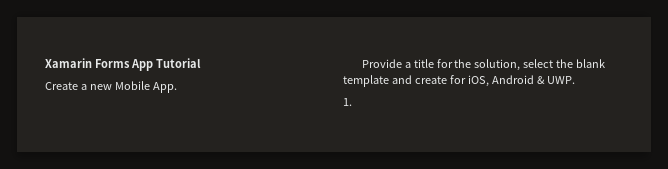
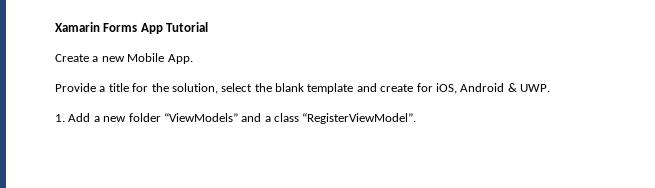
(352, 102) none -> [68,113,417,124] Add a new folder “ViewModels” and a class “RegisterViewModel”.

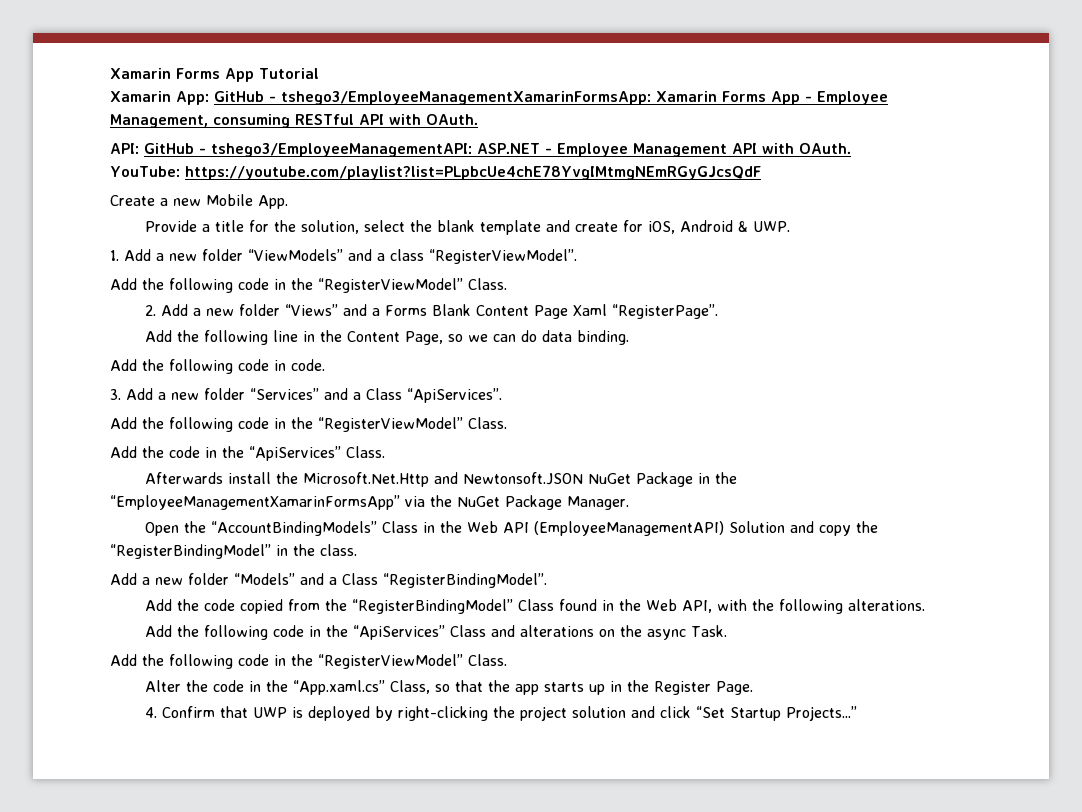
(209, 27) none -> [110,91,888,105] [110,114,478,128] [110,143,851,157] [110,165,761,180] // Xamarin App: GitHub - tshego3/EmployeeManagementXamarinFormsApp: Xamarin Forms App - Employee Management, consuming RESTful API with OAuth. // API: GitHub - tshego3/EmployeeManagementAPI: ASP.NET - Employee Management API with OAuth. // YouTube: https://youtube.com/playlist?list=PLpbcUe4chE78YvgIMtmgNEmRGyGJcsQdF
(417, 118) none -> [110,278,507,293] [144,304,718,319] [144,330,629,345] [110,359,325,374] [110,388,502,403] [110,417,507,432] [110,446,385,461] [144,472,737,487] [110,495,629,510] [144,521,878,536] [110,544,357,559] [110,573,547,588] [144,599,925,614] [144,625,727,640] [110,654,507,669] [144,680,753,695] [144,706,857,721] // Add the following code in the “RegisterViewModel” Class. // 2. Add a new folder “Views” and a Forms Blank Content Page Xaml “RegisterPage”. // Add the following line in the Content Page, so we can do data binding. // Add the following code in code. // 3. Add a new folder “Services” and a Class “ApiServices”. // Add the following code in the “RegisterViewModel” Class. // Add the code in the “ApiServices” Class. // Afterwards install the Microsoft.Net.Http and Newtonsoft.JSON NuGet Package in the “EmployeeManagementXamarinFormsApp” via the NuGet Package Manager. // Open the “AccountBindingModels” Class in the Web API (EmployeeManagementAPI) Solution and copy the “RegisterBindingModel” in the class. // Add a new folder “Models” and a Class “RegisterBindingModel”. // Add the code copied from the “RegisterBindingModel” Class found in the Web API, with the following alterations. // Add the following code in the “ApiServices” Class and alterations on the async Task. // Add the following code in the “RegisterViewModel” Class. // Alter the code in the “App.xaml.cs” Class, so that the app starts up in the Register Page. // 4. Confirm that UWP is deployed by right-clicking the project solution and click “Set Startup Projects...”

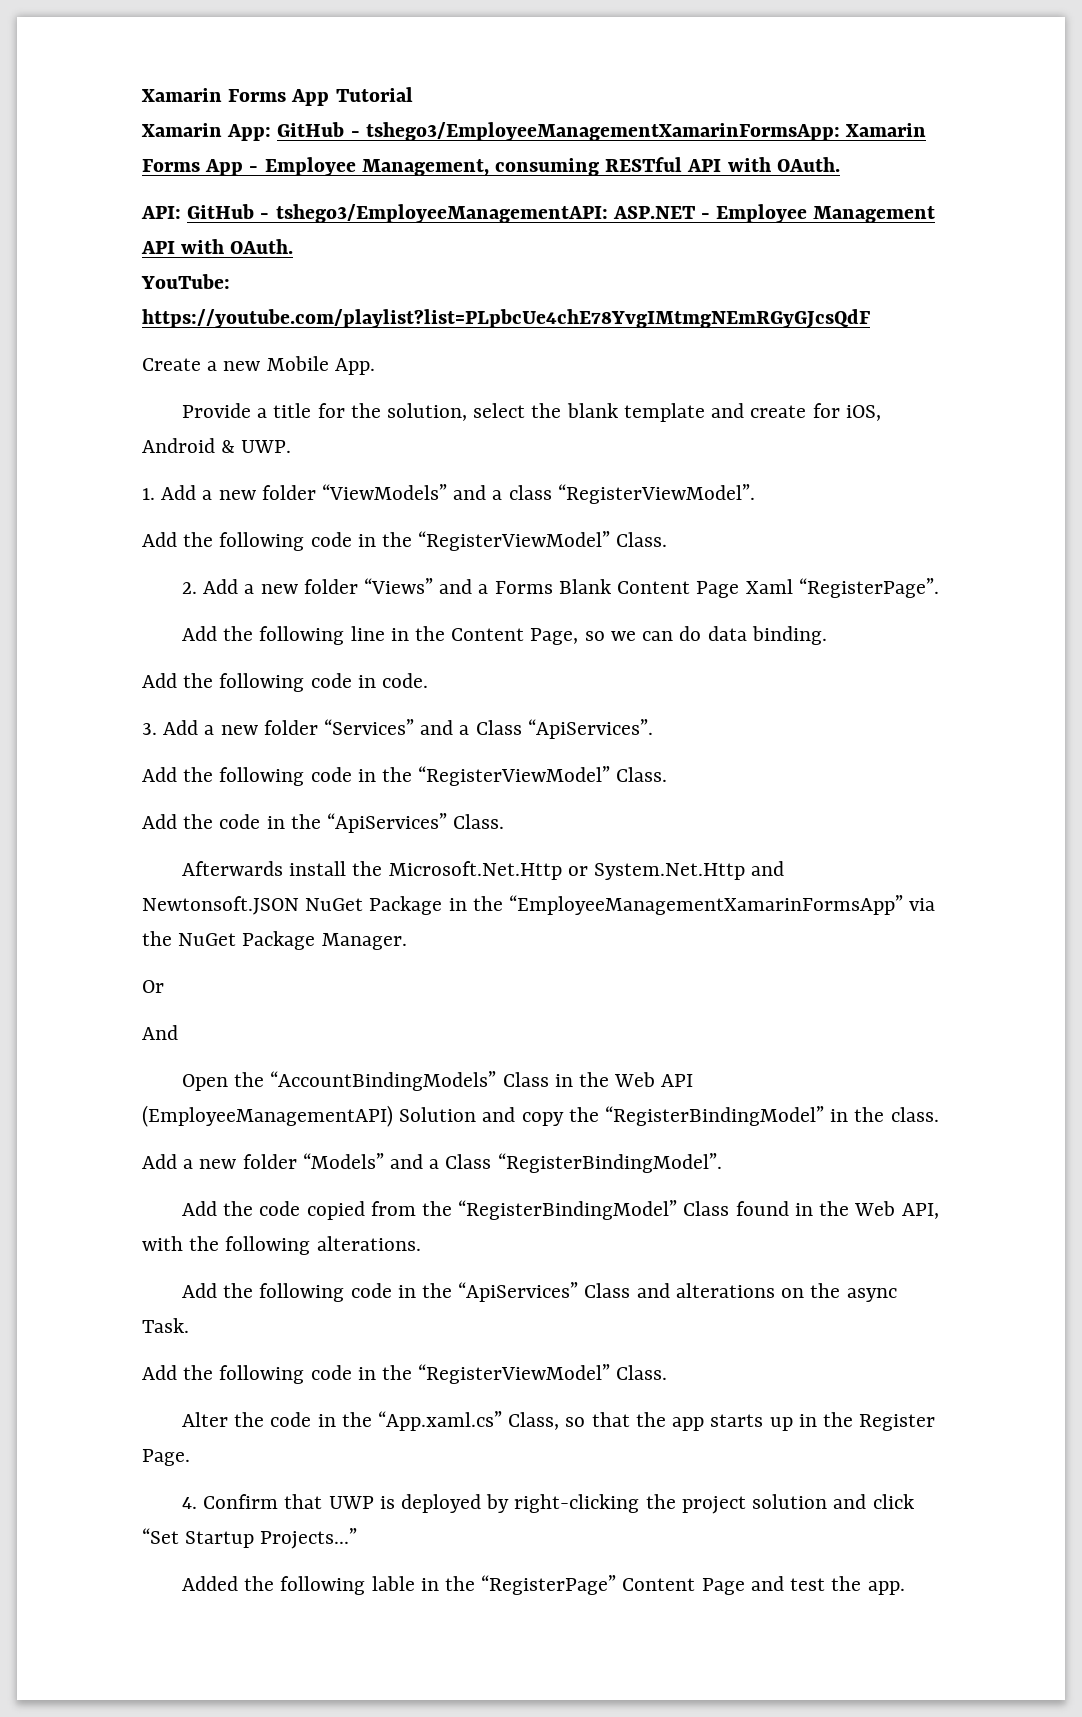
(429, 479) none -> [567,863,746,880] or System.Net.Http
(629, 503) none -> [142,980,164,993] [142,1025,178,1040] // Or // And
(857, 713) none -> [181,1575,905,1595] // Added the following lable in the “RegisterPage” Content Page and test the app.

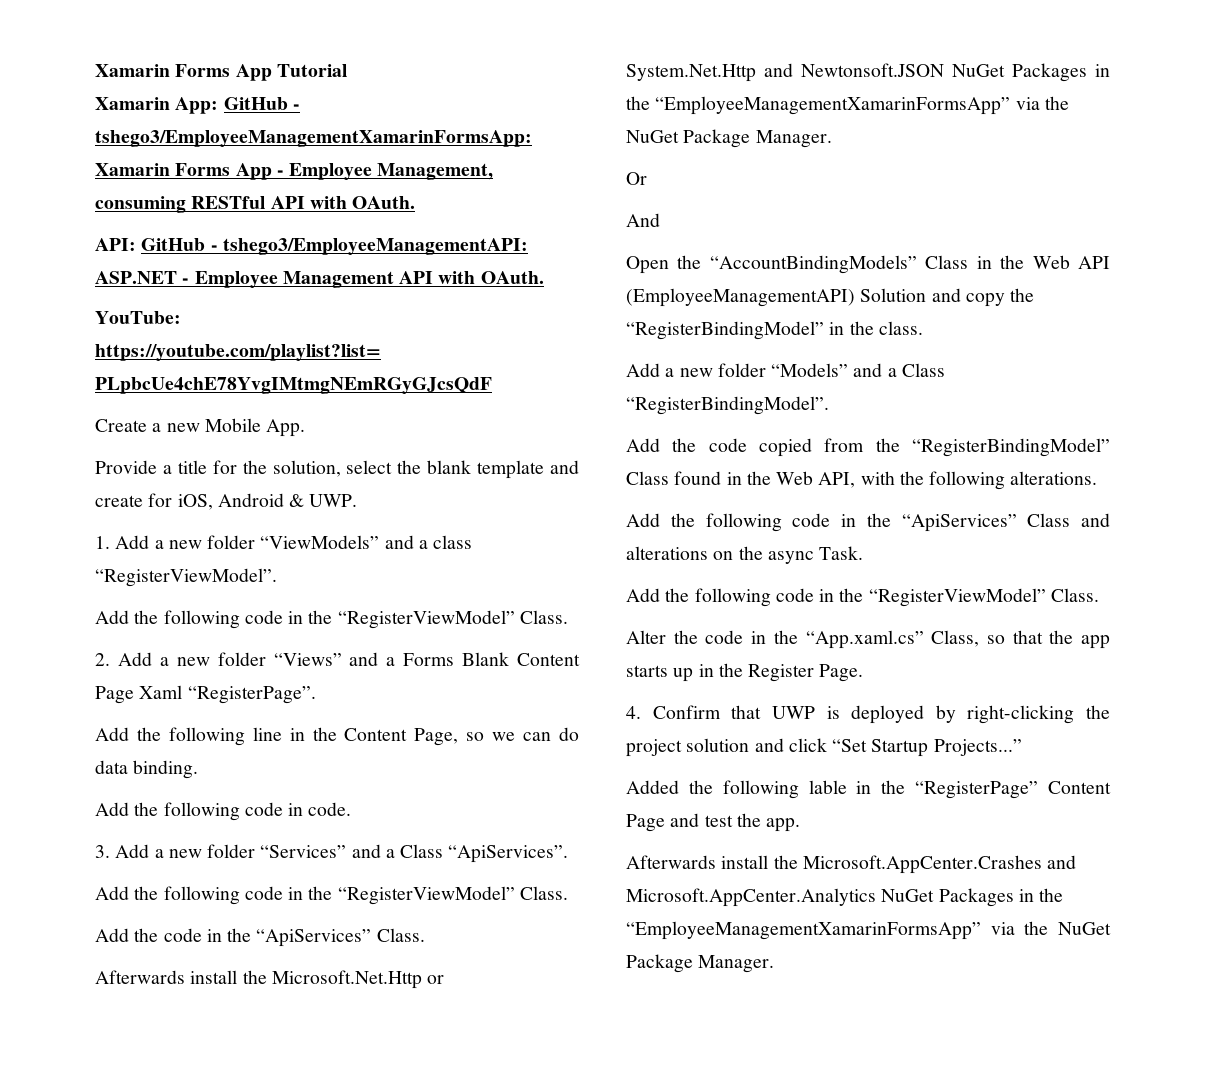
[369,896,443,915] Package -> [1012,63,1087,82] Packages
(905, 1588) none -> [626,855,1077,874] [626,888,1064,907] [626,921,1111,940] [626,954,775,973] // Afterwards install the Microsoft.AppCenter.Crashes and Microsoft.AppCenter.Analytics NuGet Packages in the “EmployeeManagementXamarinFormsApp” via the NuGet Package Manager.

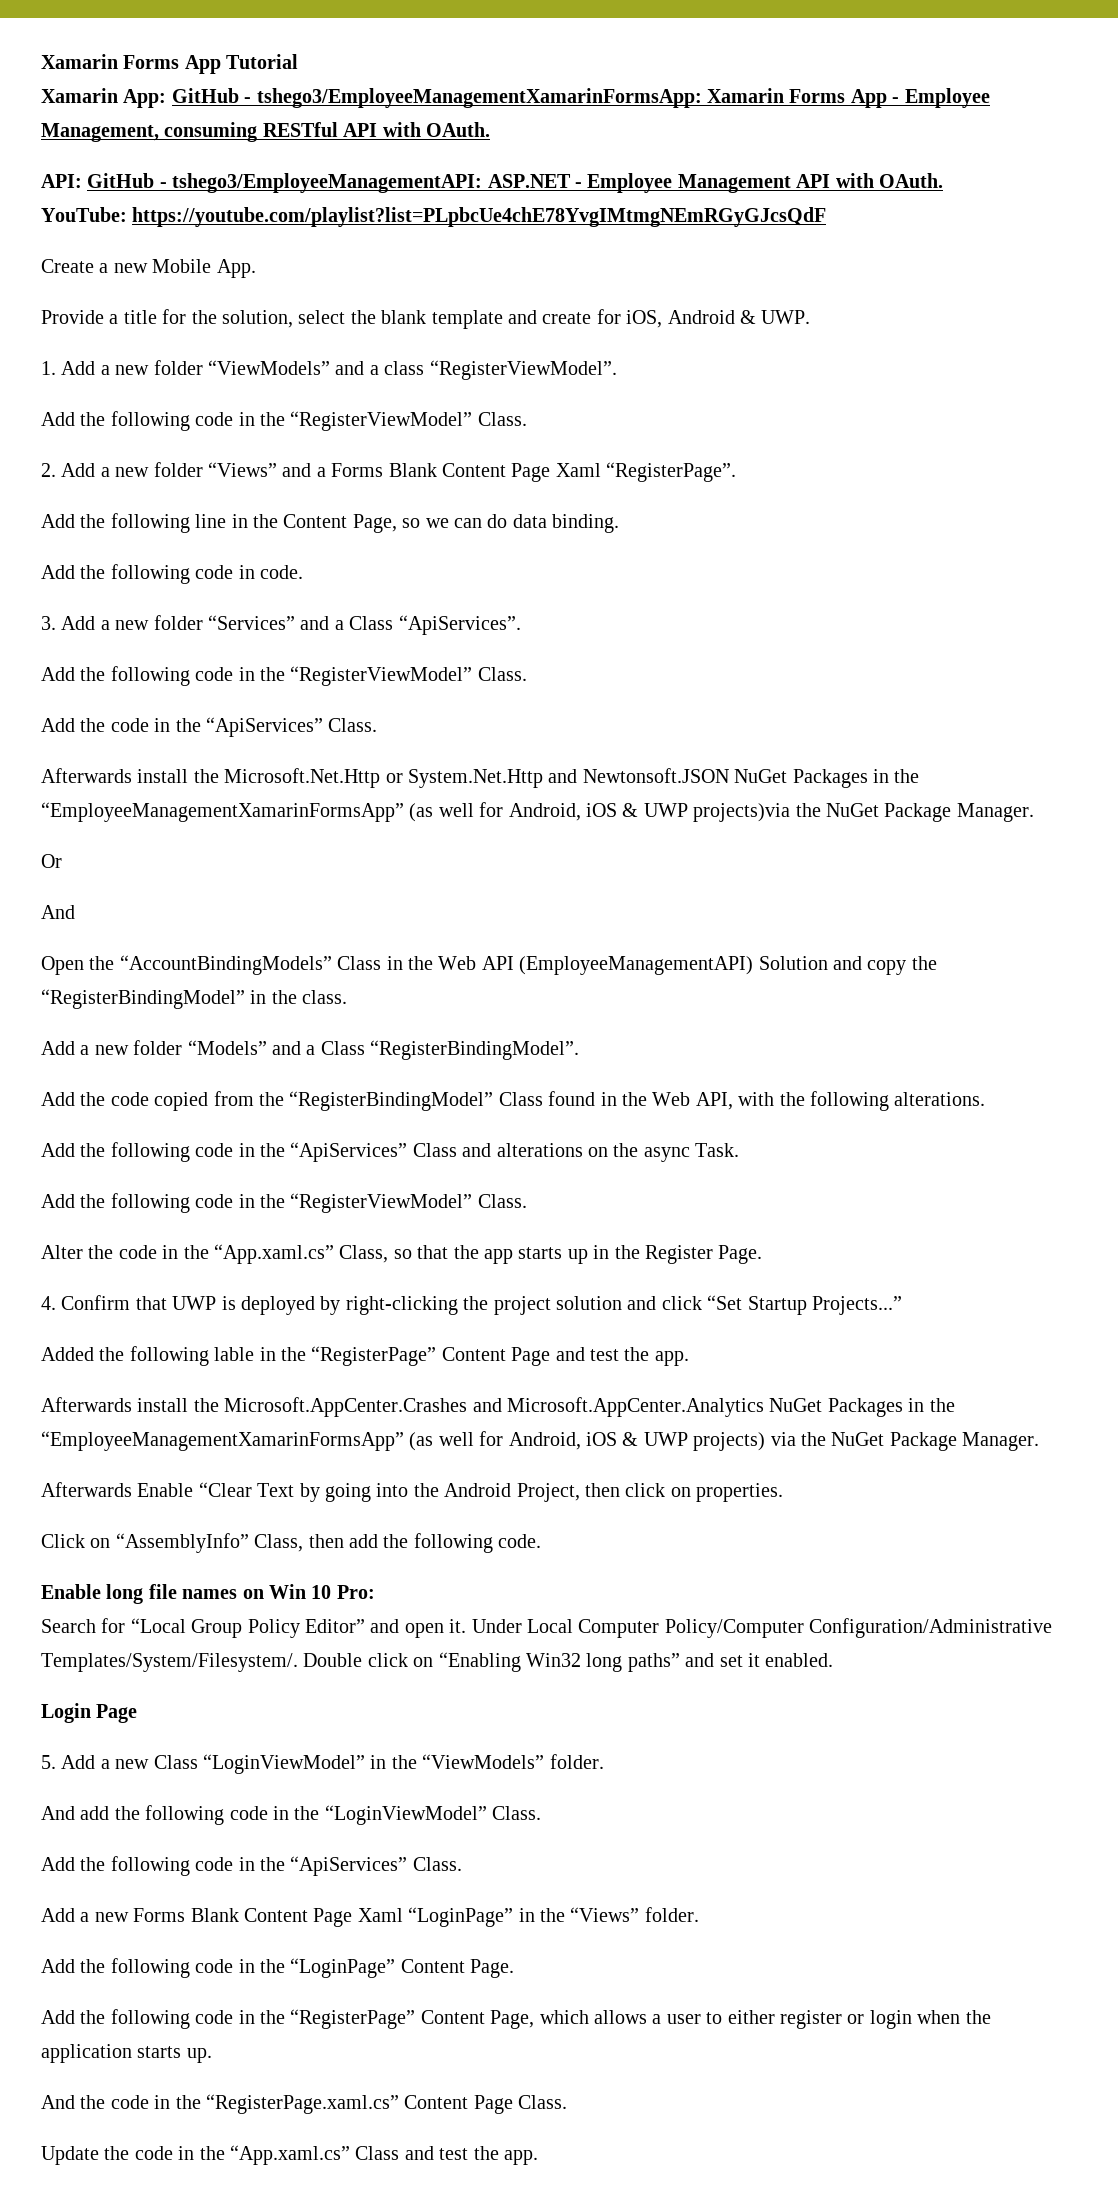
[1015,97,1040,110] via -> [409,802,791,822] (as well for Android, iOS & UWP projects)via
[990,921,1111,935] [626,954,775,973] via the NuGet Package Manager. -> [409,1431,1040,1451] [41,1482,784,1502] [41,1533,542,1553] [41,1584,375,1604] [41,1618,1053,1638] [41,1652,834,1672] [41,1703,138,1723] [41,1754,604,1774] [41,1805,542,1825] [41,1856,462,1876] [41,1907,699,1927] [41,1958,515,1978] [41,2009,991,2029] [41,2044,212,2063] [41,2094,568,2114] [41,2145,538,2165] (as well for Android, iOS & UWP projects) via the NuGet Package Manager. // Afterwards Enable “Clear Text by going into the Android Project, then click on properties. // Click on “AssemblyInfo” Class, then add the following code. // Enable long file names on Win 10 Pro: // Search for “Local Group Policy Editor” and open it. Under Local Computer Policy/Computer Configuration/Administrative Templates/System/Filesystem/. Double click on “Enabling Win32 long paths” and set it enabled. // Login Page // 5. Add a new Class “LoginViewModel” in the “ViewModels” folder. // And add the following code in the “LoginViewModel” Class. // Add the following code in the “ApiServices” Class. // Add a new Forms Blank Content Page Xaml “LoginPage” in the “Views” folder. // Add the following code in the “LoginPage” Content Page. // Add the following code in the “RegisterPage” Content Page, which allows a user to either register or login when the application starts up. // And the code in the “RegisterPage.xaml.cs” Content Page Class. // Update the code in the “App.xaml.cs” Class and test the app.

